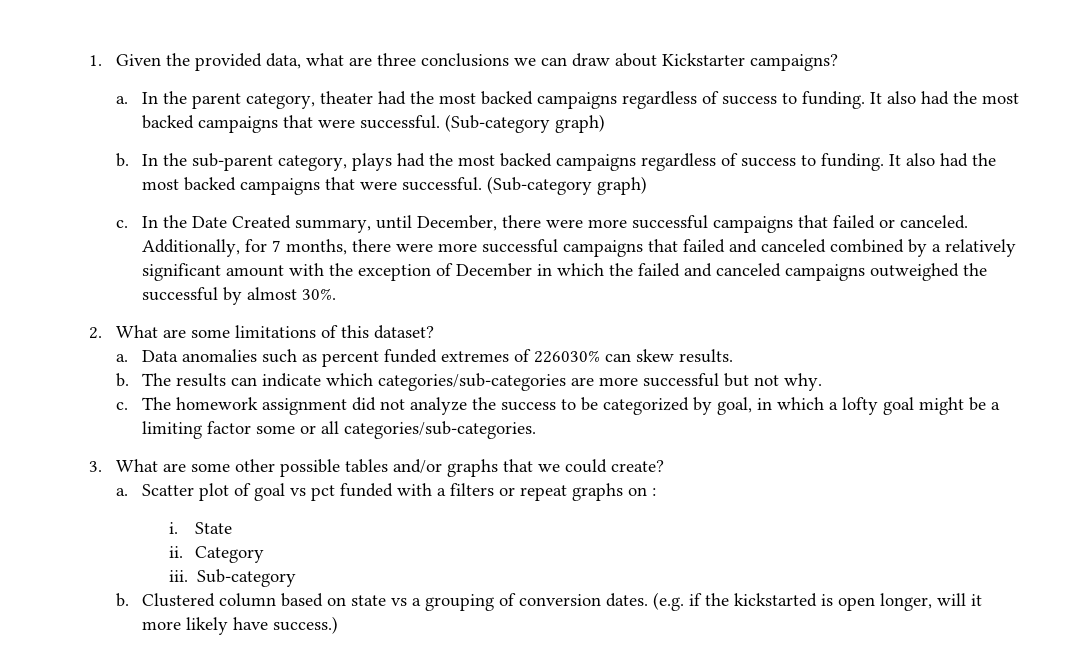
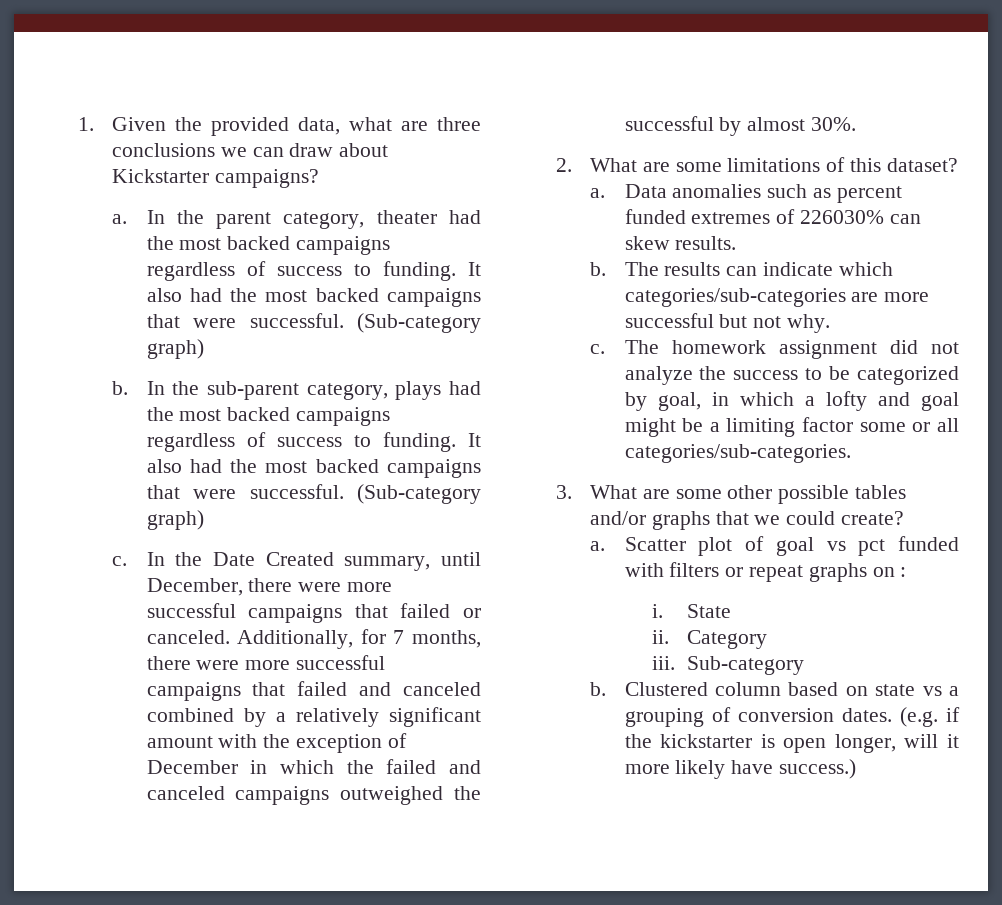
(879, 406) none -> [877,392,910,406] and
[437,488,447,496] a -> (664, 570) none
[734,593,818,607] kickstarted -> [660,734,753,748] kickstarter

